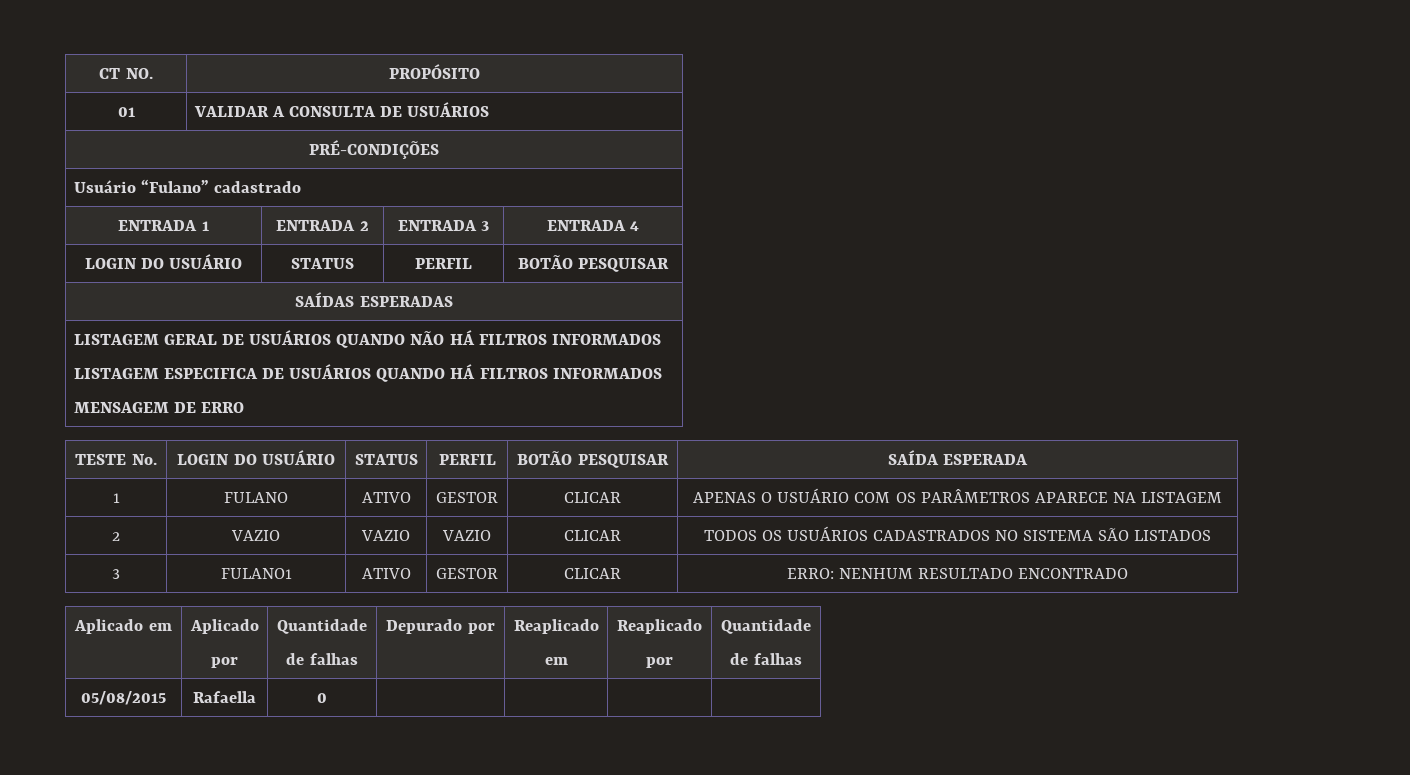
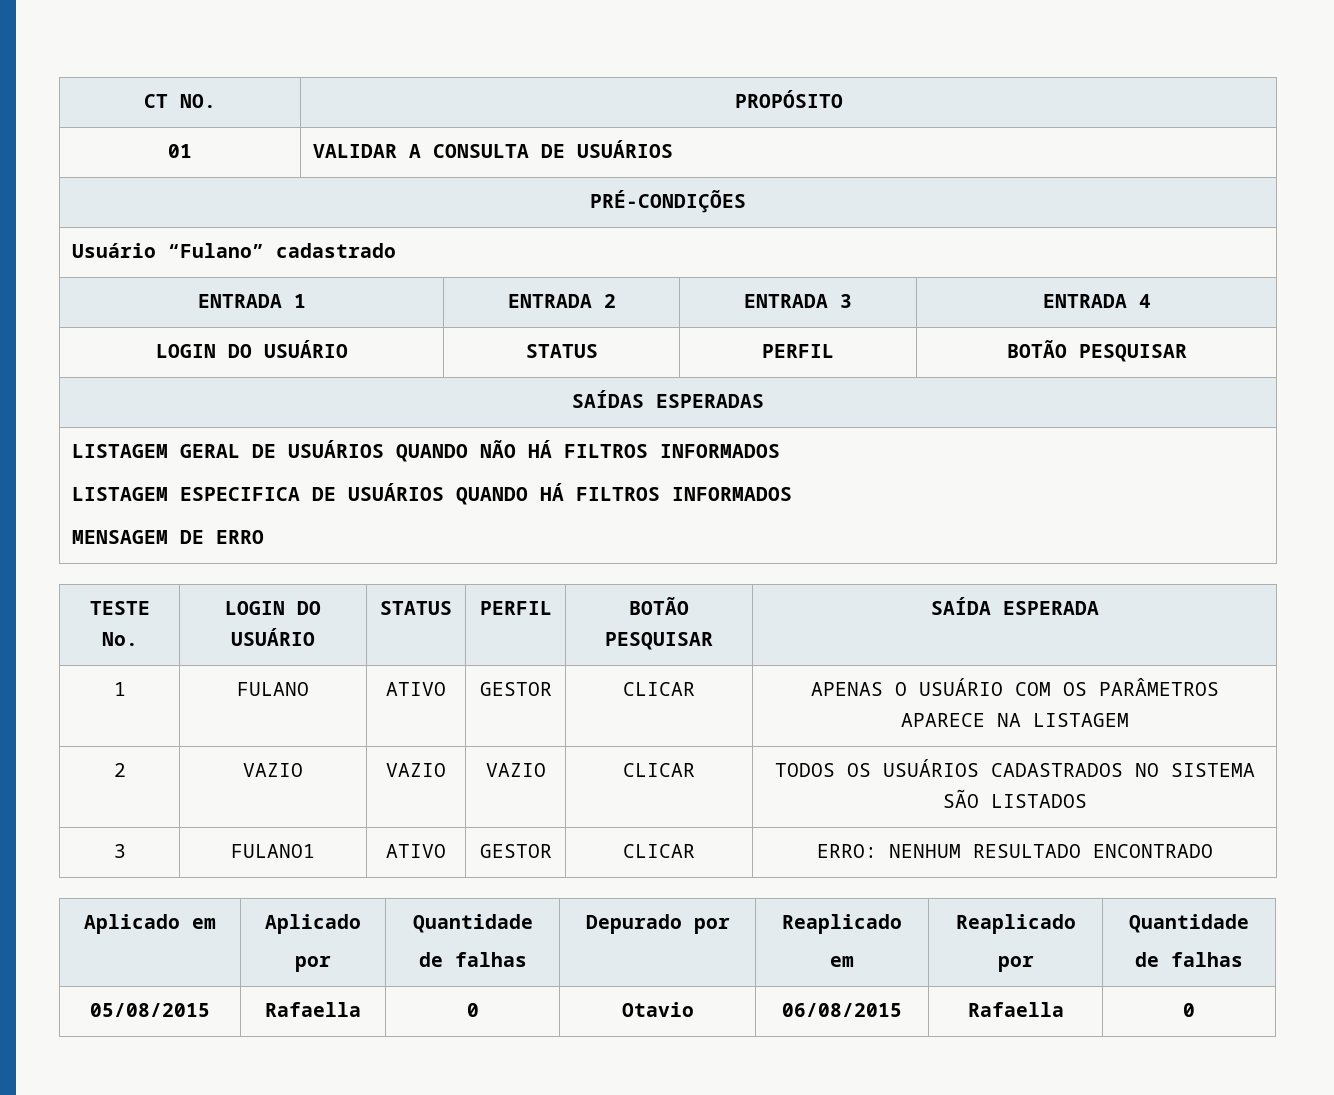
(327, 698) | | | -> [621,1002,694,1017] [782,1003,902,1017] [967,1002,1064,1017] [1183,1003,1195,1017] Otavio | 06/08/2015 | Rafaella | 0

